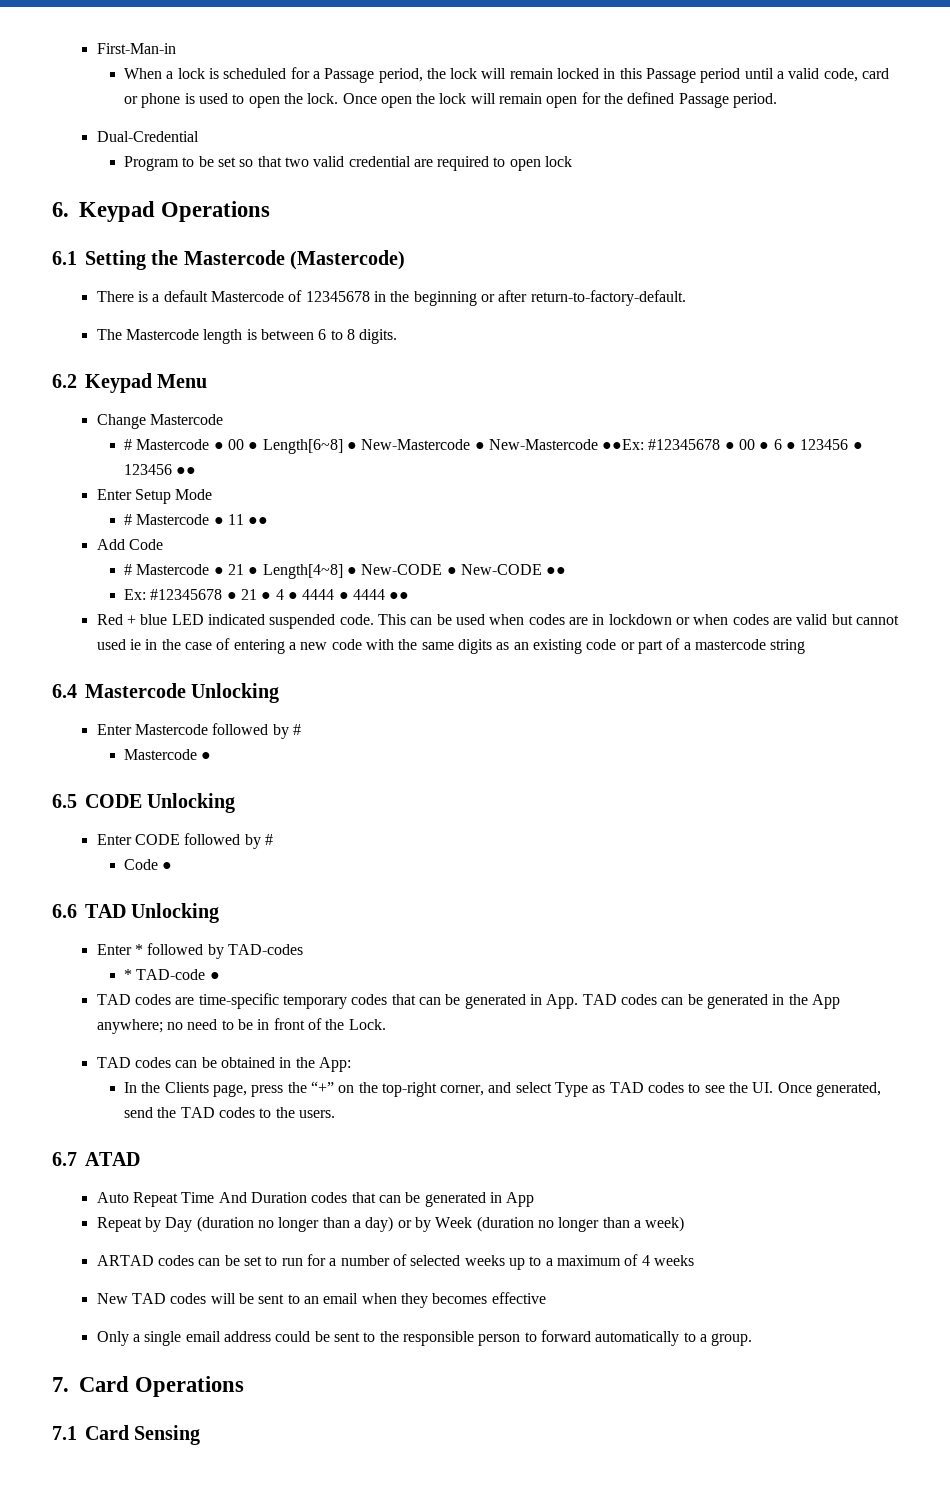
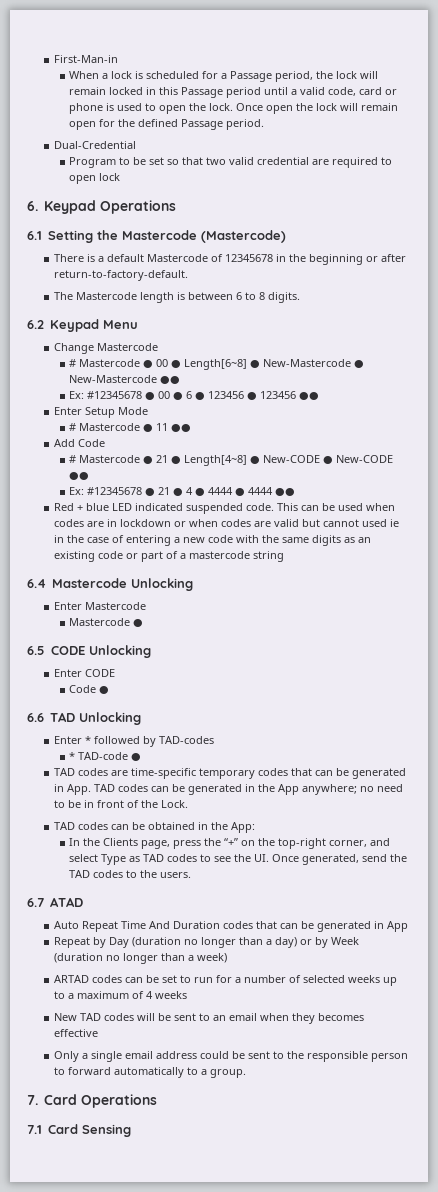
[602,439,645,450] ●●Ex: -> [160,376,181,384] [69,391,85,399] ●● // Ex:
[212,723,302,739] followed by # -> (147, 606) none
[184,833,274,849] followed by # -> (116, 673) none

